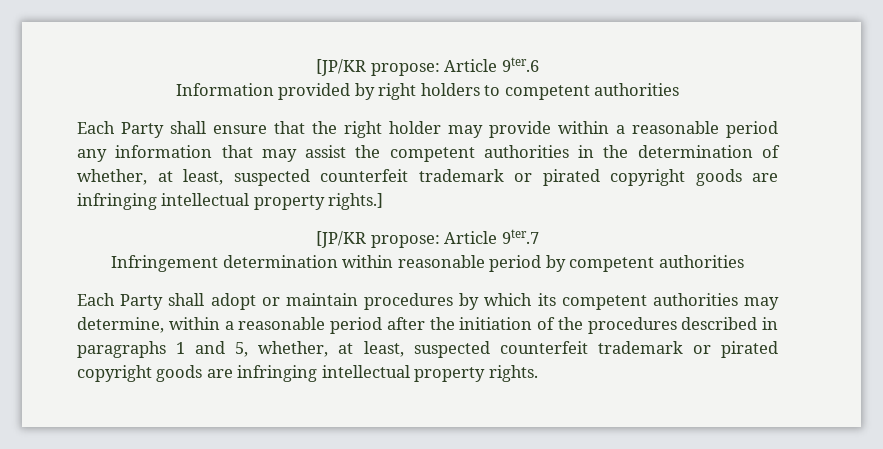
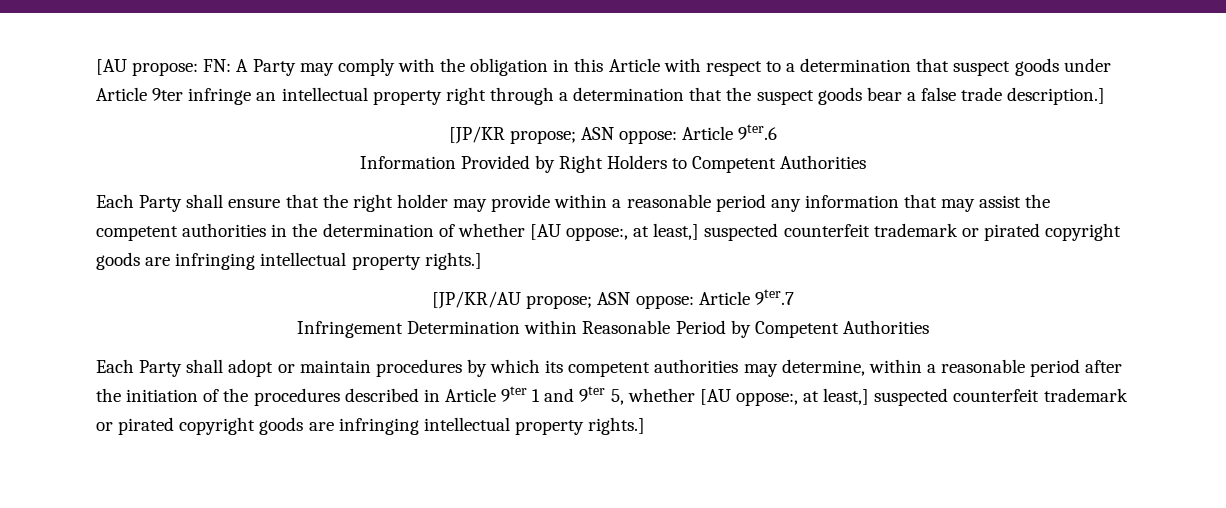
[316,57,539,76] [175,83,680,100] [JP/KR propose: Article 9ter.6 // Information provided by right holders to competent authorities -> [96,58,1111,76] [96,87,1106,105] [448,124,778,144] [359,155,867,173] [AU propose: FN: A Party may comply with the obligation in this Article with respect to a determination that suspect goods under Article 9ter infringe an intellectual property right through a determination that the suspect goods bear a false trade description.] // [JP/KR propose; ASN oppose: Article 9ter.6 // Information Provided by Right Holders to Competent Authorities
[77,169,223,185] whether, at least, -> [457,223,700,241] whether [AU oppose:, at least,]
[316,231,440,248] [JP/KR propose: -> [432,291,694,309] [JP/KR/AU propose; ASN oppose:
[222,255,744,272] determination within reasonable period by competent authorities -> [407,320,929,338] Determination within Reasonable Period by Competent Authorities
[77,341,404,358] paragraphs 1 and 5, whether, at least, -> [444,386,870,406] Article 9ter 1 and 9ter 5, whether [AU oppose:, at least,]
[488,365,538,382] rights. -> [588,417,646,435] rights.]

